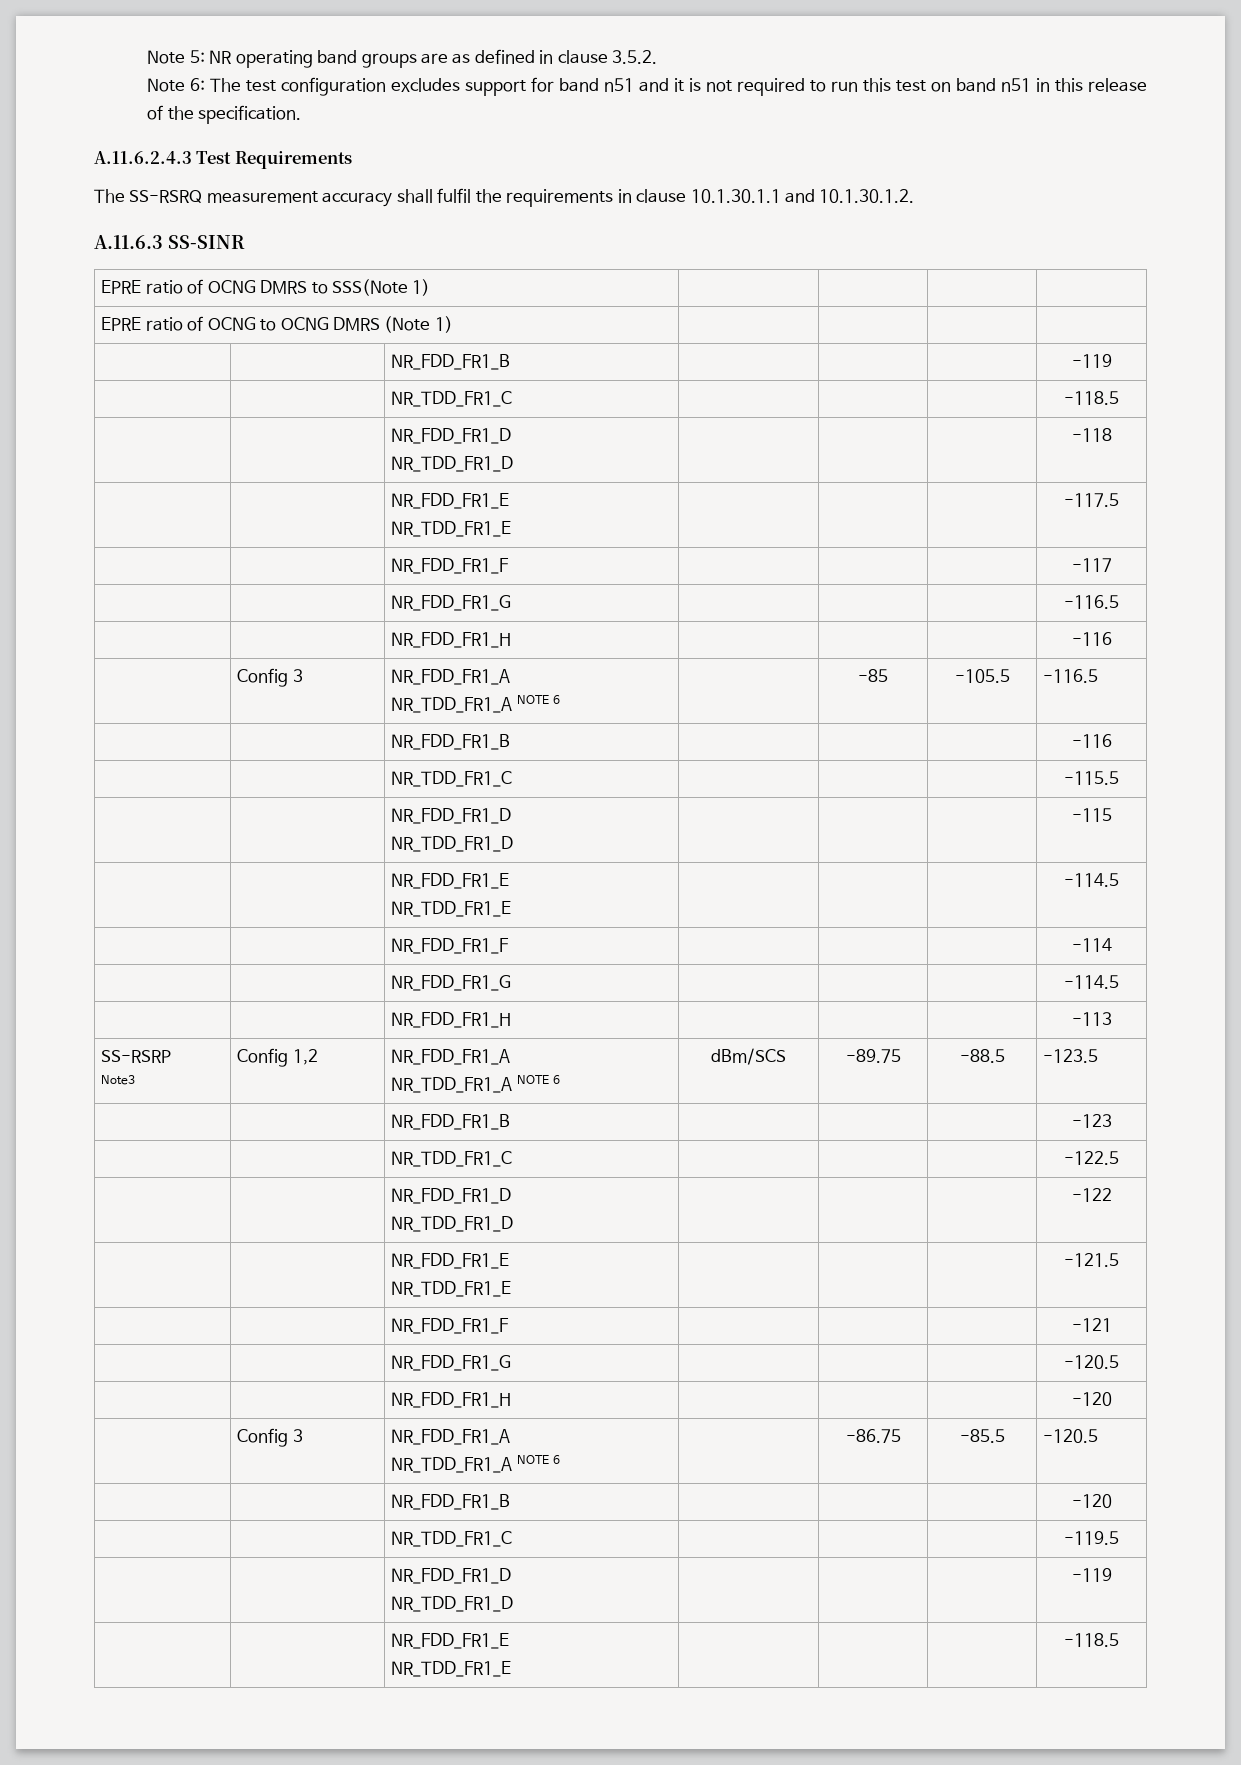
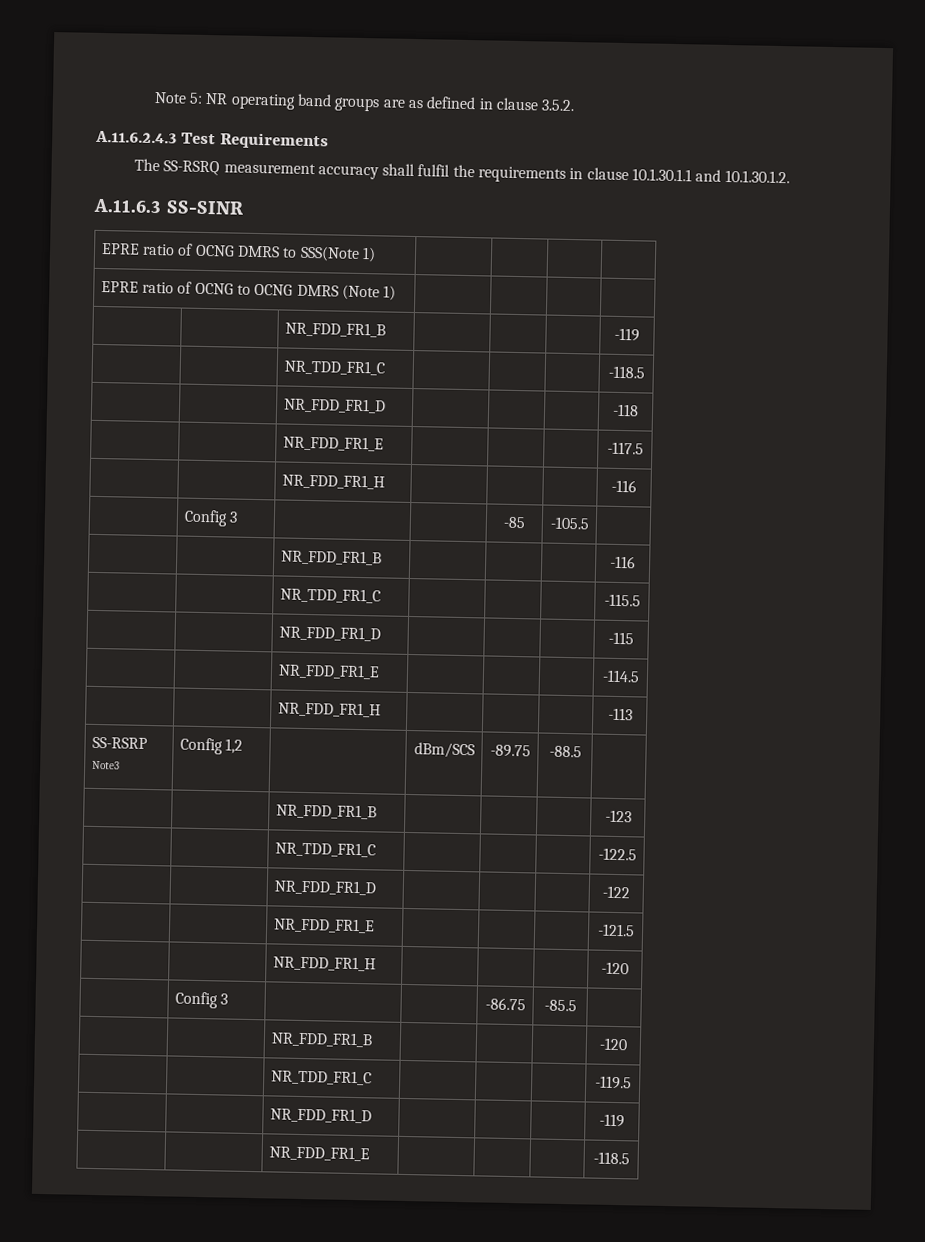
[147,77,1147,96] [147,105,302,124] // Note 6: The test configuration excludes support for band n51 and it is not required to run this test on band n51 in this release of the specification. -> (576, 105) none
[391,456,514,472] // NR_TDD_FR1_D -> (386, 405) none
[391,521,512,537] // NR_TDD_FR1_E -> (384, 443) none
[391,558,510,574] [1071,558,1112,572] [391,595,512,611] [1064,595,1119,609] // | | NR_FDD_FR1_F | | | | -117 // | | NR_FDD_FR1_G | | | | -116.5 -> (644, 448) none
[391,669,511,685] [391,695,561,713] NR_FDD_FR1_A // NR_TDD_FR1_A NOTE 6 -> (238, 517) none
[1043,669,1099,683] -116.5 -> (590, 523) none
[391,836,514,852] // NR_TDD_FR1_D -> (381, 633) none
[391,901,512,917] [1064,873,1119,887] [391,938,510,954] [1071,938,1112,952] [391,975,512,991] // NR_TDD_FR1_E | | | | -114.5 // | | NR_FDD_FR1_F | | | | -114 // | | NR_FDD_FR1_G -> (380, 671) none
[391,1049,511,1065] [391,1075,561,1093] NR_FDD_FR1_A // NR_TDD_FR1_A NOTE 6 -> (243, 746) none
[1043,1049,1099,1063] -123.5 -> (582, 751) none
[391,1216,514,1232] // NR_TDD_FR1_D -> (376, 887) none
[391,1281,512,1297] // NR_TDD_FR1_E -> (375, 925) none
[391,1318,510,1334] [1071,1318,1112,1332] [391,1355,512,1371] [1064,1355,1119,1369] // | | NR_FDD_FR1_F | | | | -121 // | | NR_FDD_FR1_G | | | | -120.5 -> (635, 930) none
[391,1429,511,1445] [391,1455,561,1473] NR_FDD_FR1_A // NR_TDD_FR1_A NOTE 6 -> (228, 999) none
[1043,1429,1099,1443] -120.5 -> (577, 1005) none
[391,1596,514,1612] // NR_TDD_FR1_D -> (372, 1115) none
[391,1661,512,1677] // NR_TDD_FR1_E -> (370, 1153) none

